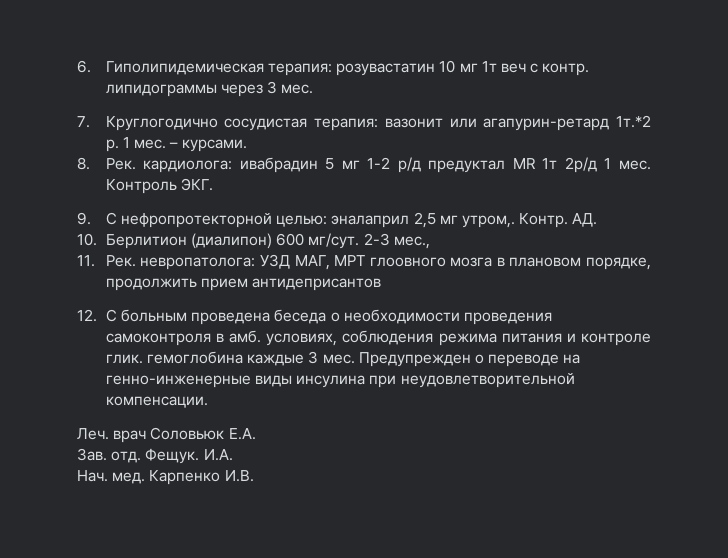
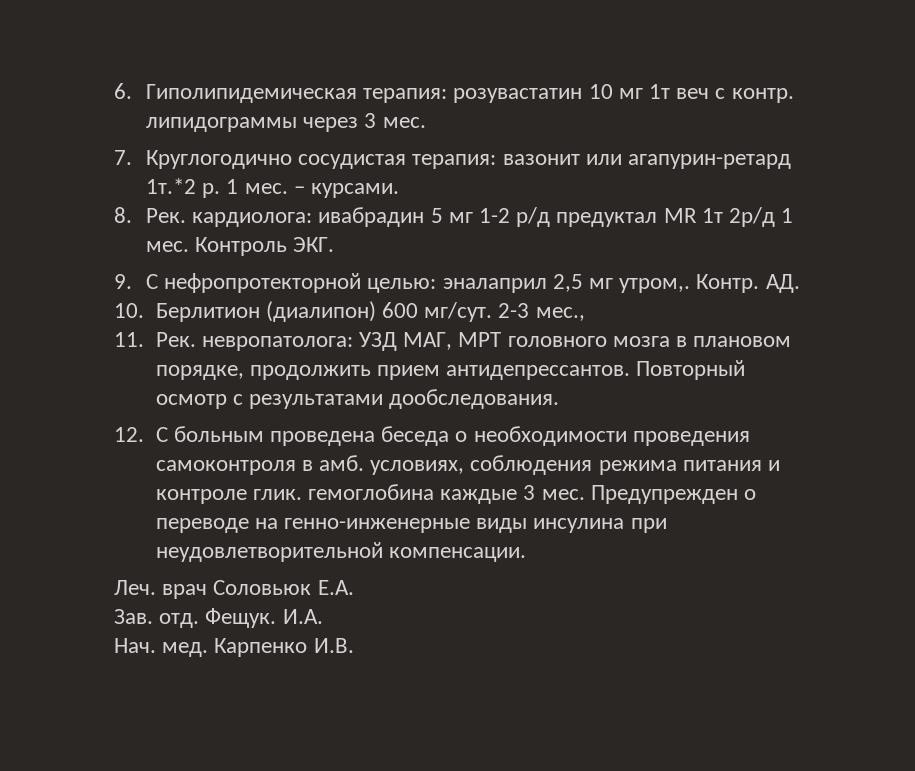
[369,257,446,267] глоовного -> [507,336,607,347] головного
[252,278,382,291] антидеприсантов -> [446,360,746,380] [155,389,560,409] антидепрессантов. Повторный осмотр с результатами дообследования.

